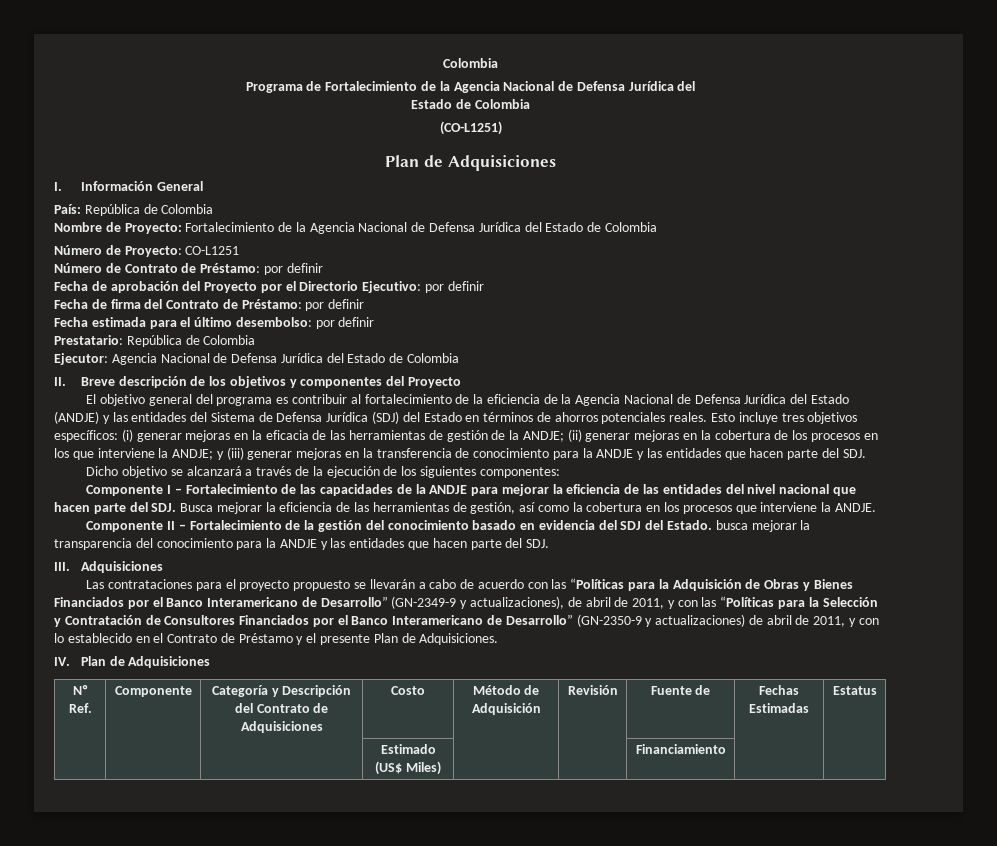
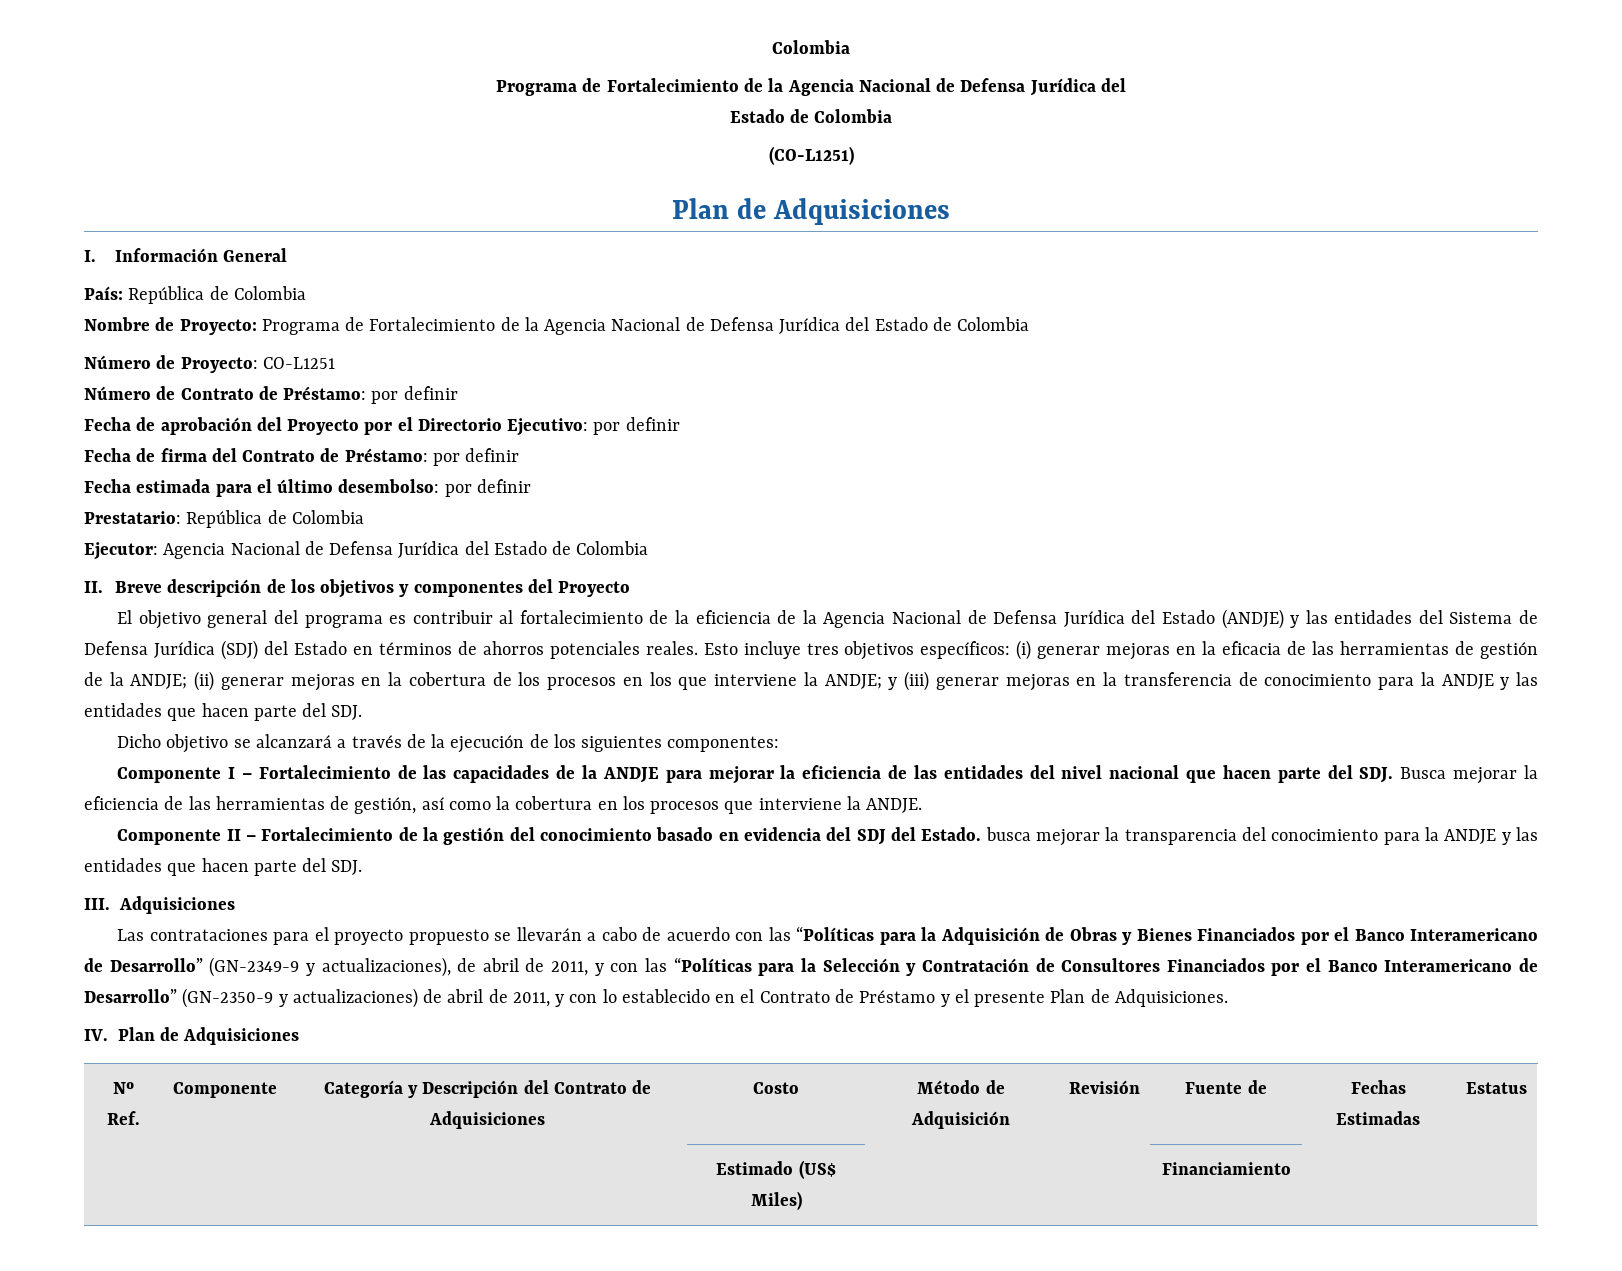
(182, 228) none -> [261,317,365,335] Programa de

